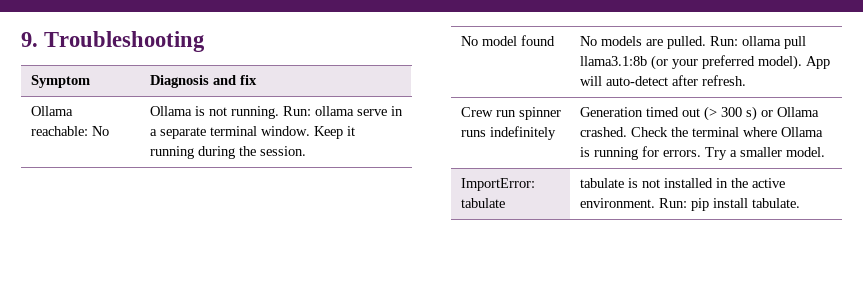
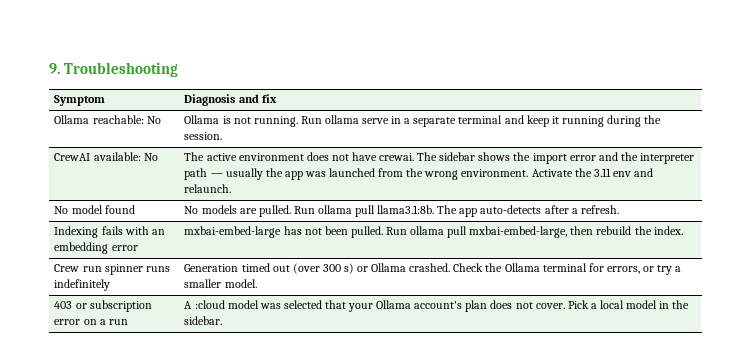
[282,106,311,116] Run: -> [300,116,322,124] Run
[260,126,343,139] window. Keep -> [504,115,549,127] and keep
(306, 151) none -> [54,152,158,161] [184,152,694,164] [184,168,653,180] [184,184,232,193] // CrewAI available: No | The active environment does not have crewai. The sidebar shows the import error and the interpreter path — usually the app was launched from the wrong environment. Activate the 3.11 env and relaunch.
[709,36,806,49] [579,55,830,70] [579,75,746,86] Run: ollama pull llama3.1:8b (or your preferred model). App will auto-detect after refresh. -> [293,205,619,217] [54,226,165,238] [54,242,138,254] [184,226,683,238] Run ollama pull llama3.1:8b. The app auto-detects after a refresh. // Indexing fails with an embedding error | mxbai-embed-large has not been pulled. Run ollama pull mxbai-embed-large, then rebuild the index.
[703,106,717,121] (> -> [292,263,320,274] (over
[691,127,823,137] [579,146,825,160] [460,178,535,191] [460,198,505,208] [579,178,785,188] [579,198,800,211] terminal where Ollama is running for errors. Try a smaller model. // ImportError: tabulate | tabulate is not installed in the active environment. Run: pip install tabulate. -> [504,263,682,275] [184,279,257,288] [54,300,152,312] [54,319,128,325] [184,300,690,312] [184,316,223,325] Ollama terminal for errors, or try a smaller model. // 403 or subscription error on a run | A :cloud model was selected that your Ollama account's plan does not cover. Pick a local model in the sidebar.

